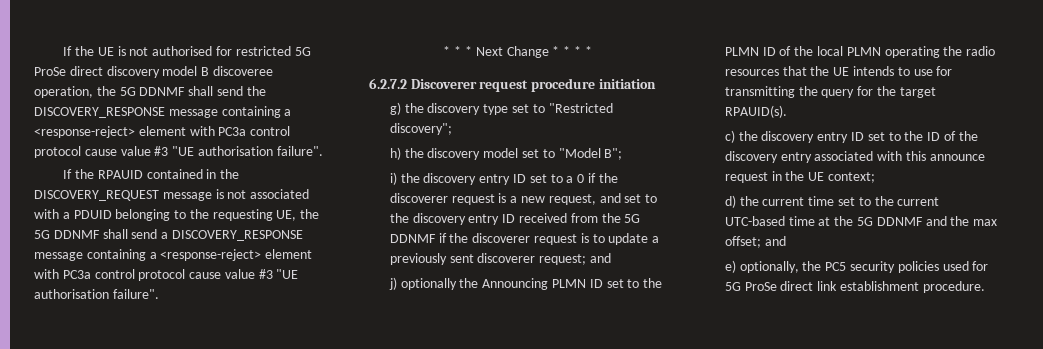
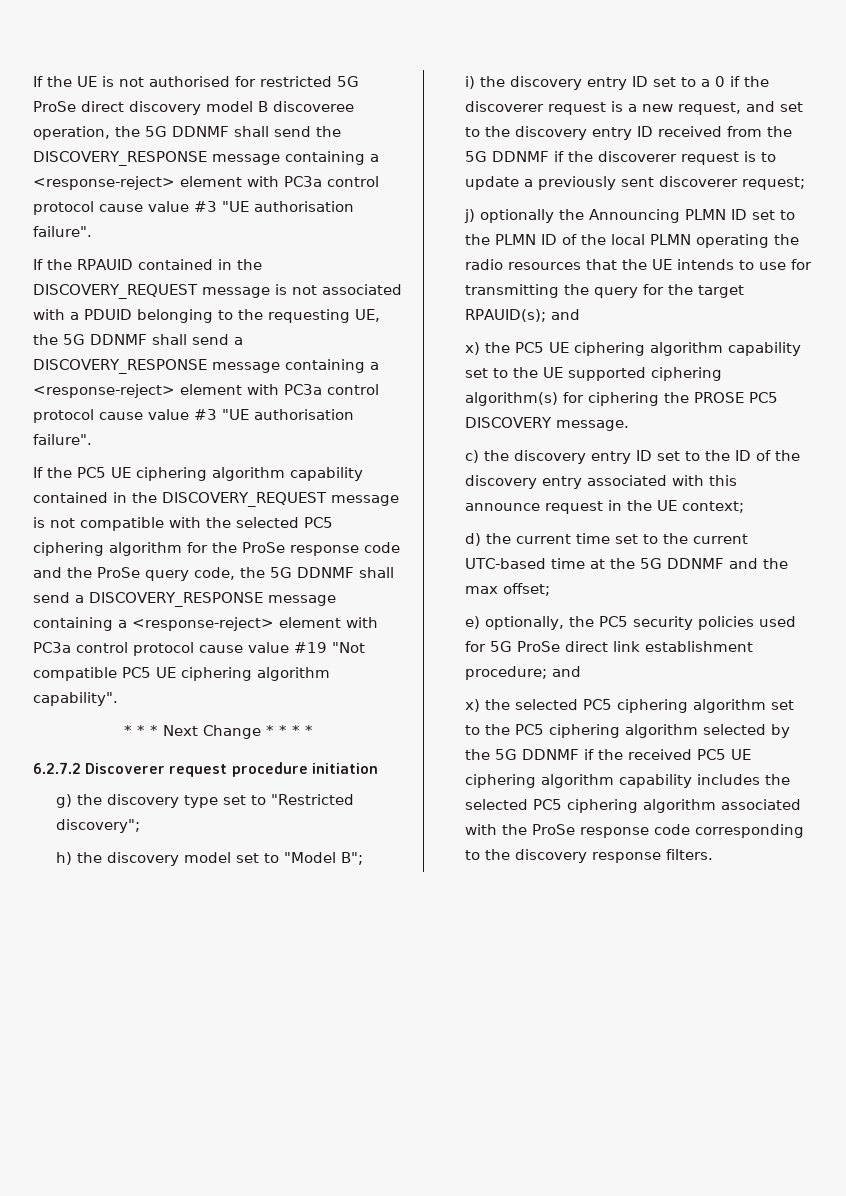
(159, 294) none -> [33,467,363,481] [33,492,399,507] [33,517,333,531] [33,542,400,556] [33,567,394,581] [33,592,336,607] [33,617,378,631] [33,642,365,656] [33,667,330,681] [33,692,118,706] // If the PC5 UE ciphering algorithm capability contained in the DISCOVERY_REQUEST message is not compatible with the selected PC5 ciphering algorithm for the ProSe response code and the ProSe query code, the 5G DDNMF shall send a DISCOVERY_RESPONSE message containing a <response-reject> element with PC3a control protocol cause value #19 "Not compatible PC5 UE ciphering algorithm capability".
[590,253,612,263] and -> (805, 183) none
[724,105,787,118] RPAUID(s). -> [464,309,580,322] [464,342,801,356] [464,367,722,381] [464,392,778,406] [464,417,629,431] RPAUID(s); and // x) the PC5 UE ciphering algorithm capability set to the UE supported ciphering algorithm(s) for ciphering the PROSE PC5 DISCOVERY message.
[764,236,786,246] and -> (550, 589) none
[922,281,985,293] procedure. -> [464,666,581,680] [464,699,794,713] [464,724,790,738] [464,749,751,760] [464,774,790,788] [464,799,801,813] [464,824,804,838] [464,849,713,863] procedure; and // x) the selected PC5 ciphering algorithm set to the PC5 ciphering algorithm selected by the 5G DDNMF if the received PC5 UE ciphering algorithm capability includes the selected PC5 ciphering algorithm associated with the ProSe response code corresponding to the discovery response filters.

